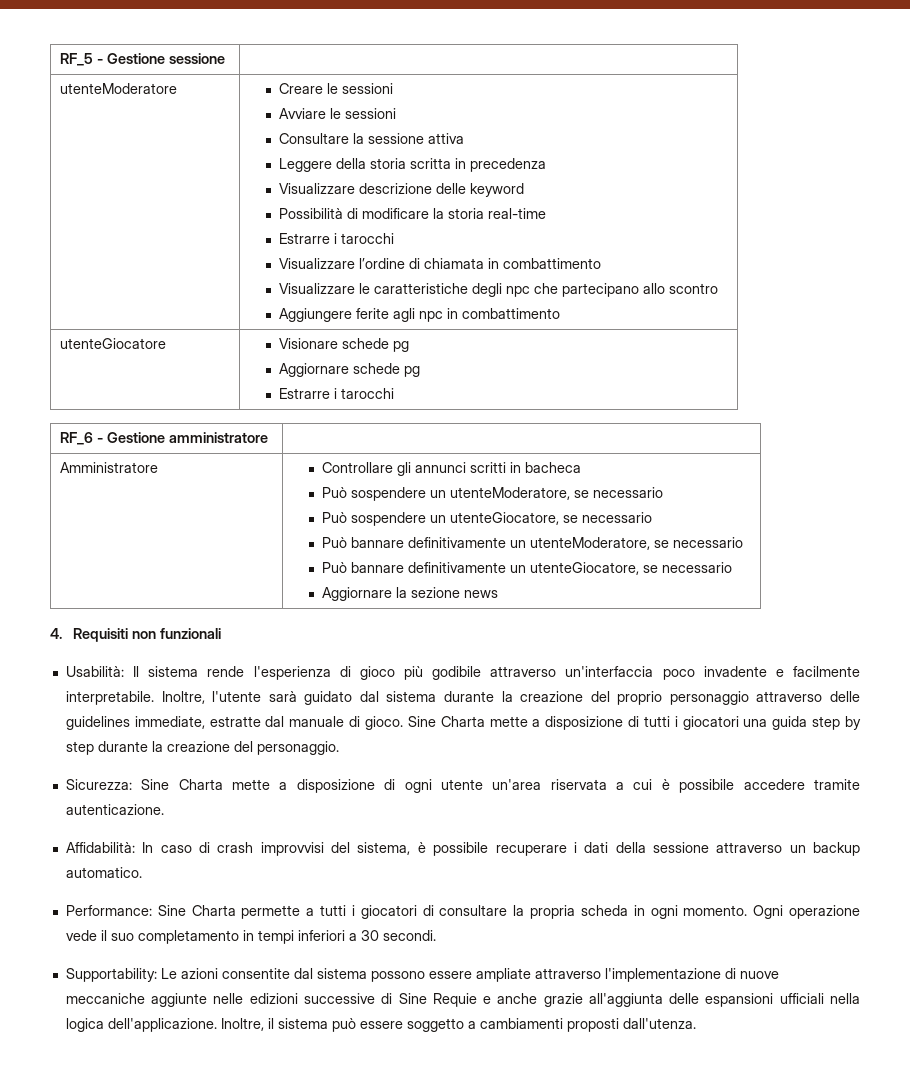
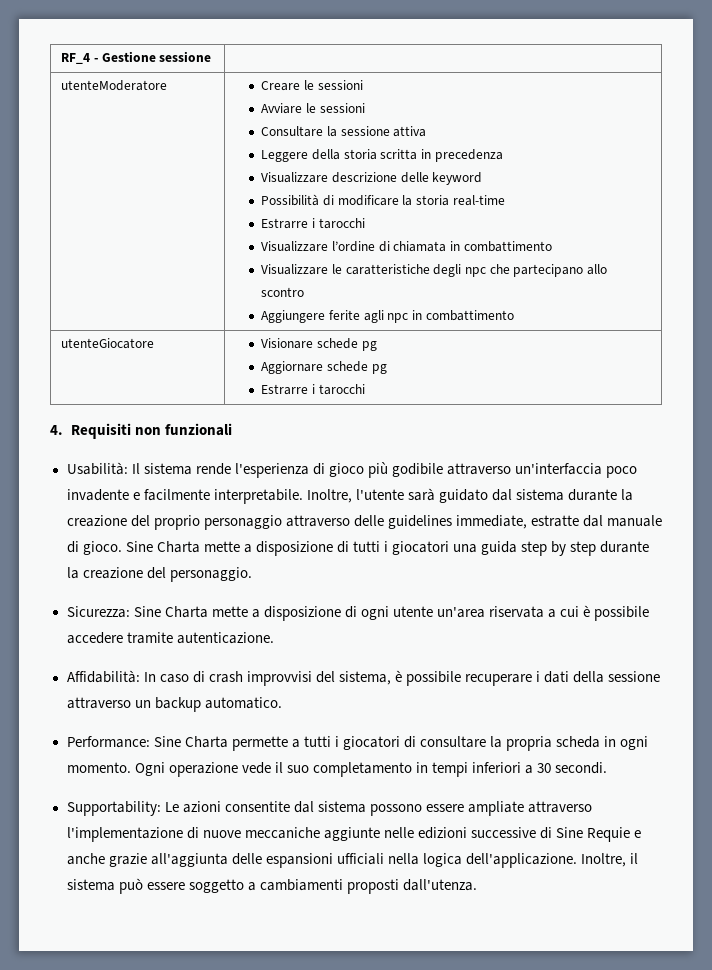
[60,53,94,66] RF_5 -> [61,53,91,64] RF_4
[60,432,269,445] [60,462,159,473] [321,462,581,476] [321,487,663,501] [321,512,652,526] [321,537,743,550] [321,562,732,575] [321,587,498,601] // RF_6 - Gestione amministratore | // Amministratore | Controllare gli annunci scritti in bacheca // Può sospendere un utenteModeratore, se necessario // Può sospendere un utenteGiocatore, se necessario // Può bannare definitivamente un utenteModeratore, se necessario // Può bannare definitivamente un utenteGiocatore, se necessario // Aggiornare la sezione news -> (365, 389) none

